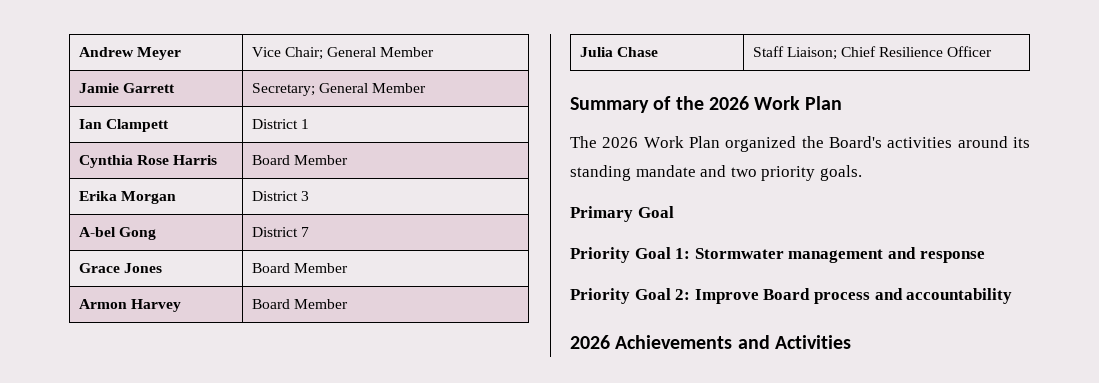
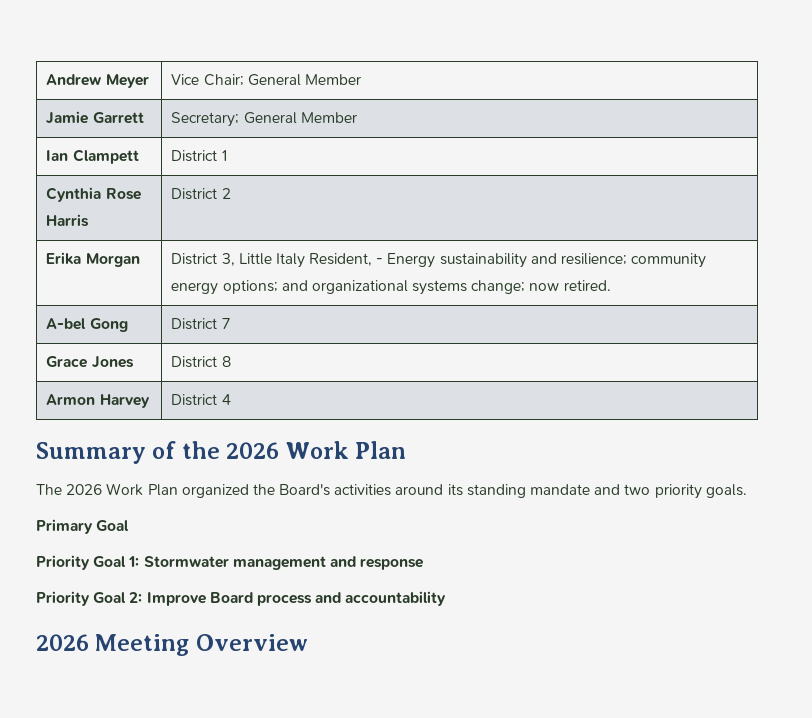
[251,155,348,165] Board Member -> [171,188,231,200] District 2
[300,191,309,201] 3 -> [221,253,707,268] [171,280,611,295] 3, Little Italy Resident, - Energy sustainability and resilience; community energy options; and organizational systems change; now retired.
[251,263,348,273] Board Member -> [171,356,231,368] District 8
[251,299,348,309] [579,47,658,57] [752,46,993,60] Board Member // Julia Chase | Staff Liaison; Chief Resilience Officer -> [171,394,231,406] District 4
[615,335,851,349] Achievements and Activities -> [95,634,308,656] Meeting Overview

